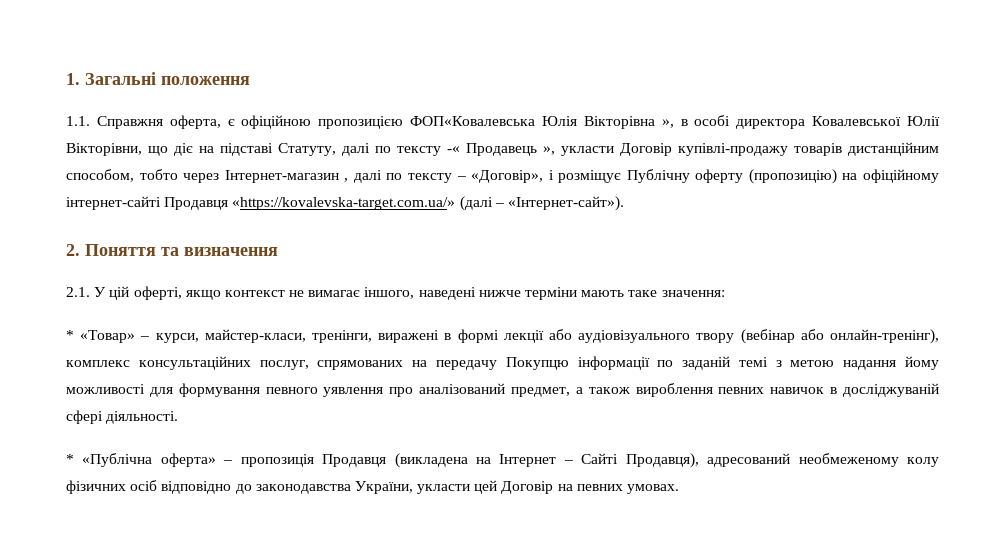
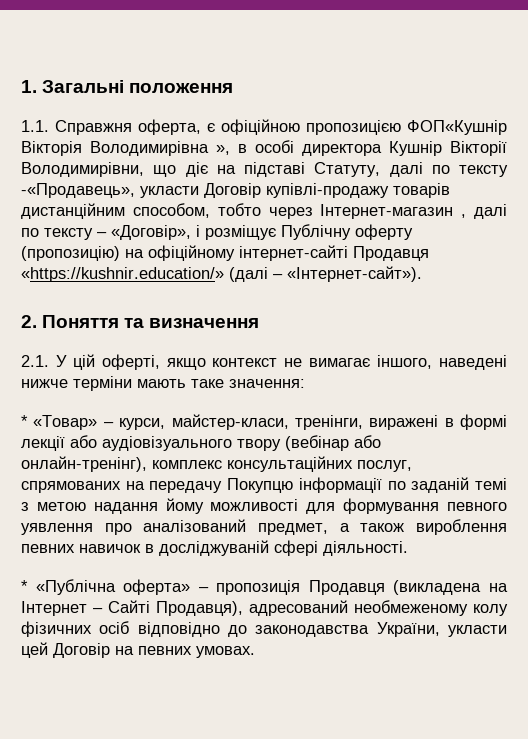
[410,116,655,129] ФОП«Ковалевська Юлія Вікторівна -> [407,120,507,135] [21,141,209,156] ФОП«Кушнір Вікторія Володимирівна
[812,116,941,126] [66,143,142,156] Ковалевської Юлії Вікторівни, -> [389,141,507,156] [21,162,144,177] Кушнір Вікторії Володимирівни,
[447,143,555,156] -« Продавець », -> [21,183,135,198] -«Продавець»,
[232,197,456,210] «https://kovalevska-target.com.ua/» -> [21,267,224,282] «https://kushnir.education/»

